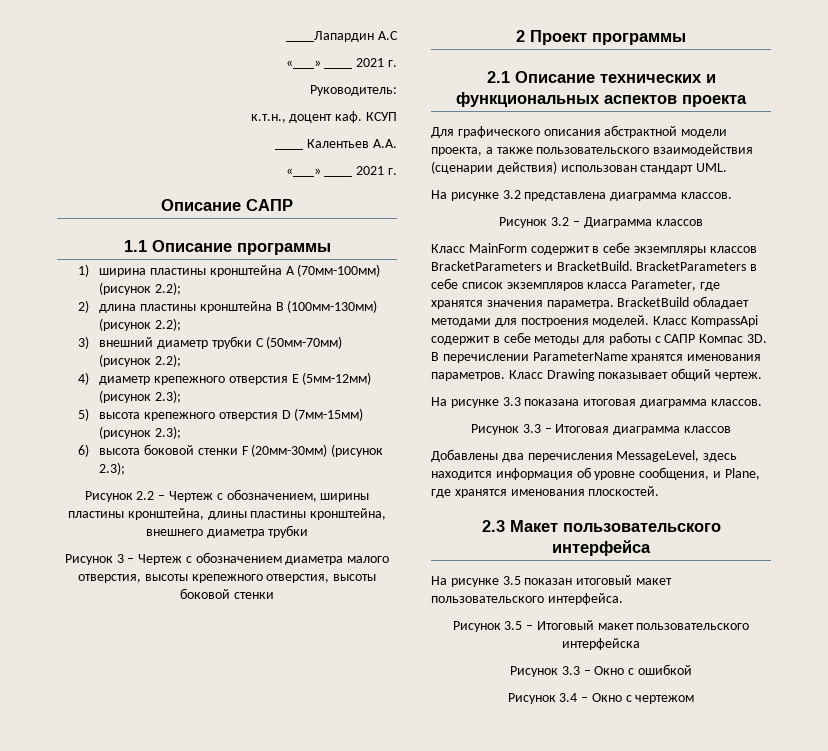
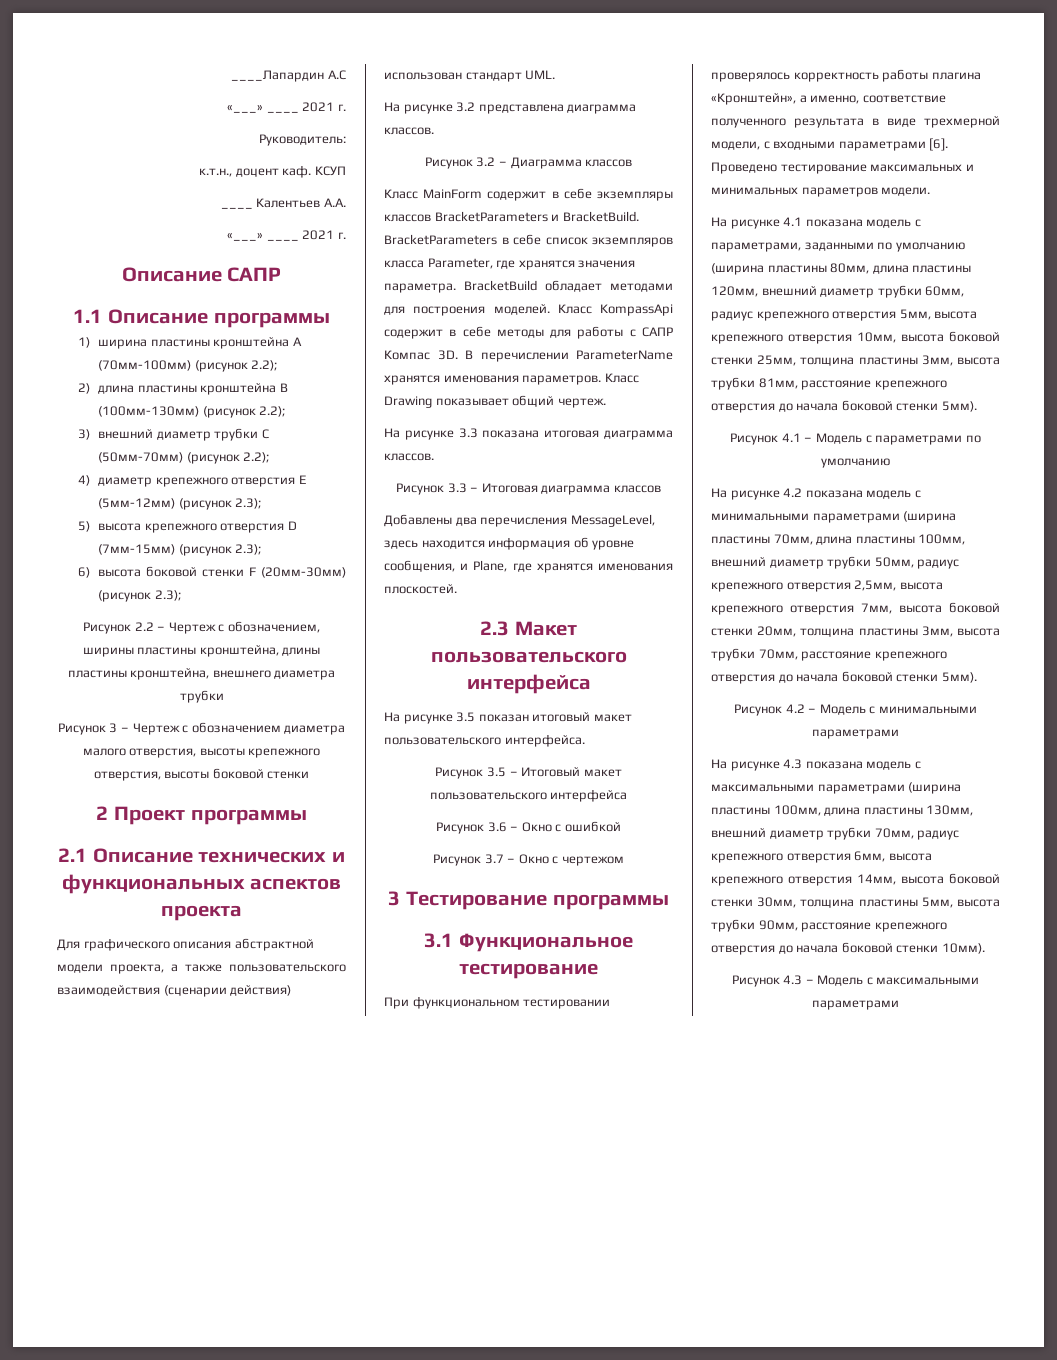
[562,638,640,650] [510,666,580,677] интерфейска // Рисунок 3.3 -> [550,790,628,802] [436,822,507,834] интерфейса // Рисунок 3.6
[559,693,578,702] 3.4 -> [484,854,504,864] 3.7
(695, 699) none -> [388,891,669,910] [424,933,633,952] [459,963,598,979] [384,997,611,1009] [711,69,981,82] [711,93,946,105] [711,116,1000,128] [711,138,949,151] [711,162,974,174] [711,187,931,197] [711,217,921,229] [711,242,966,252] [711,263,972,275] [711,285,965,298] [711,309,978,321] [711,331,1000,344] [711,355,1000,366] [711,377,947,390] [711,400,977,413] [730,433,981,445] [820,458,891,468] [711,488,921,500] [711,511,957,523] [711,534,966,545] [711,556,960,569] [711,580,943,592] [711,602,1000,615] [711,626,1000,637] [711,648,947,661] [711,671,977,684] [734,704,977,716] [812,729,899,739] [711,759,921,771] [711,782,962,794] [711,805,974,816] [711,827,960,840] [711,851,932,863] [711,873,1000,886] [711,897,1000,908] [711,919,947,932] [711,942,985,955] [731,975,980,987] [812,1000,899,1010] // 3 Тестирование программы // 3.1 Функциональное тестирование // При функциональном тестировании проверялось корректность работы плагина «Кронштейн», а именно, соответствие полученного результата в виде трехмерной модели, с входными параметрами [6]. Проведено тестирование максимальных и минимальных параметров модели. // На рисунке 4.1 показана модель с параметрами, заданными по умолчанию (ширина пластины 80мм, длина пластины 120мм, внешний диаметр трубки 60мм, радиус крепежного отверстия 5мм, высота крепежного отверстия 10мм, высота боковой стенки 25мм, толщина пластины 3мм, высота трубки 81мм, расстояние крепежного отверстия до начала боковой стенки 5мм). // Рисунок 4.1 – Модель с параметрами по умолчанию // На рисунке 4.2 показана модель с минимальными параметрами (ширина пластины 70мм, длина пластины 100мм, внешний диаметр трубки 50мм, радиус крепежного отверстия 2,5мм, высота крепежного отверстия 7мм, высота боковой стенки 20мм, толщина пластины 3мм, высота трубки 70мм, расстояние крепежного отверстия до начала боковой стенки 5мм). // Рисунок 4.2 – Модель с минимальными параметрами // На рисунке 4.3 показана модель с максимальными параметрами (ширина пластины 100мм, длина пластины 130мм, внешний диаметр трубки 70мм, радиус крепежного отверстия 6мм, высота крепежного отверстия 14мм, высота боковой стенки 30мм, толщина пластины 5мм, высота трубки 90мм, расстояние крепежного отверстия до начала боковой стенки 10мм). // Рисунок 4.3 – Модель с максимальными параметрами

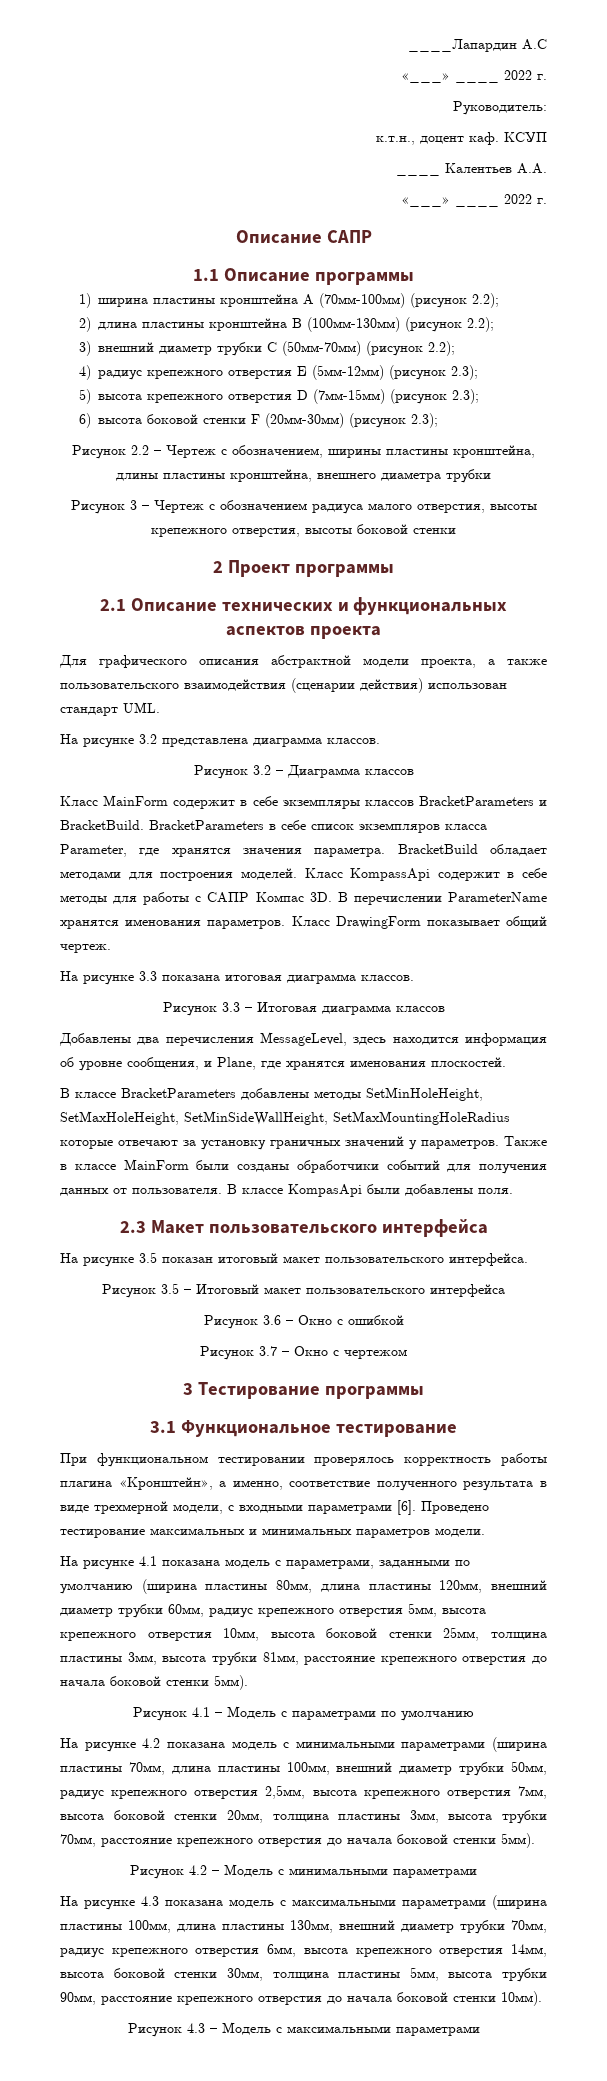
[302,102,335,112] 2021 -> [504,70,532,80] 2022
[302,230,335,240] 2021 -> [504,194,532,204] 2022
[98,477,153,487] диаметр -> [97,370,142,380] радиус
[284,725,346,735] диаметра -> [311,504,363,514] радиуса
[384,396,432,408] Drawing -> [335,916,421,929] DrawingForm
(457, 589) none -> [60,1087,483,1101] [60,1111,510,1125] [60,1136,547,1150] [60,1159,547,1174] [60,1184,513,1197] // В классе BracketParameters добавлены методы SetMinHoleHeight, SetMaxHoleHeight, SetMinSideWallHeight, SetMaxMountingHoleRadius которые отвечают за установку граничных значений у параметров. Также в классе MainForm были созданы обработчики событий для получения данных от пользователя. В классе KompasApi были добавлены поля.

